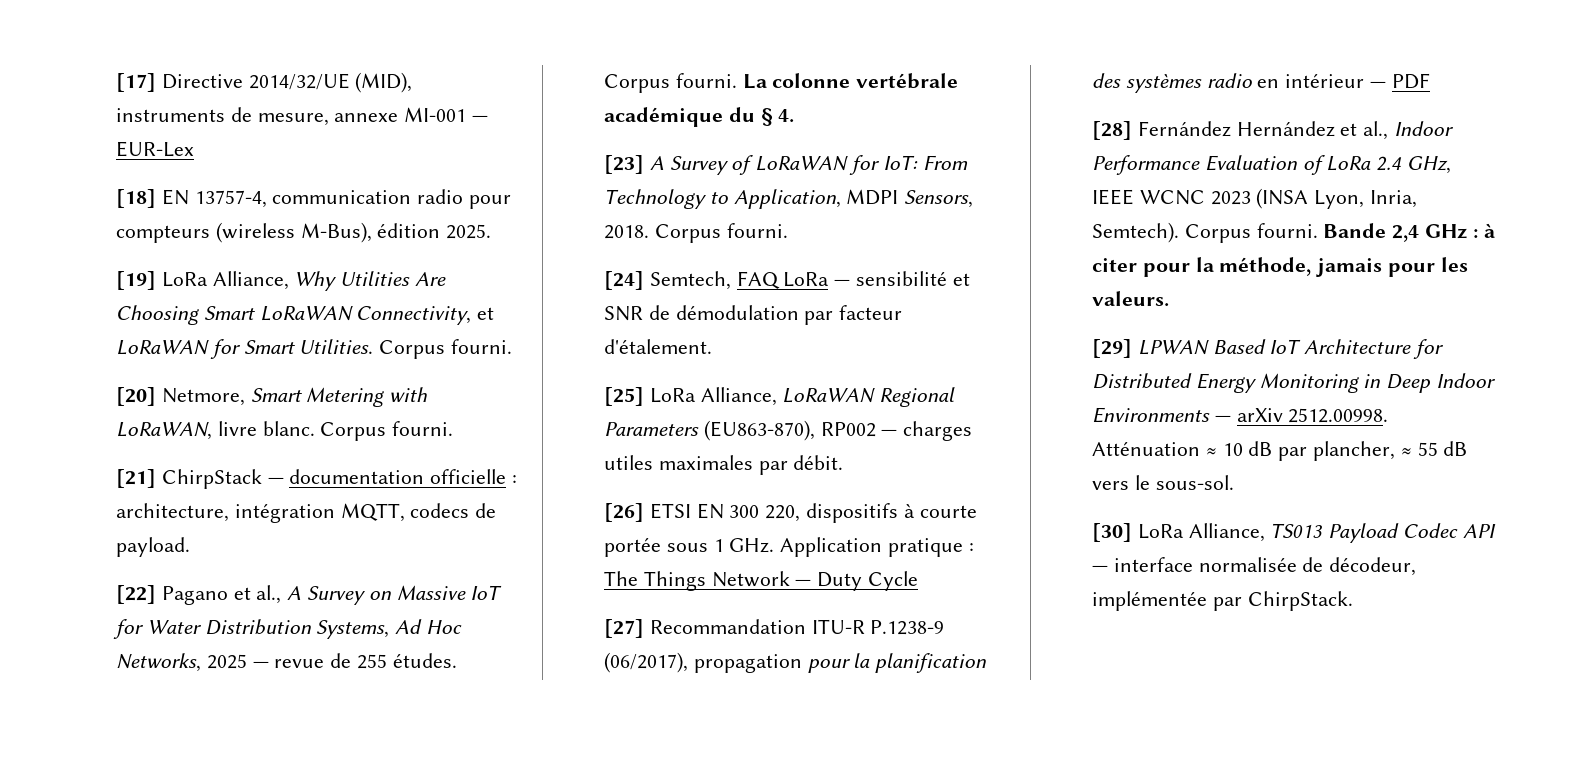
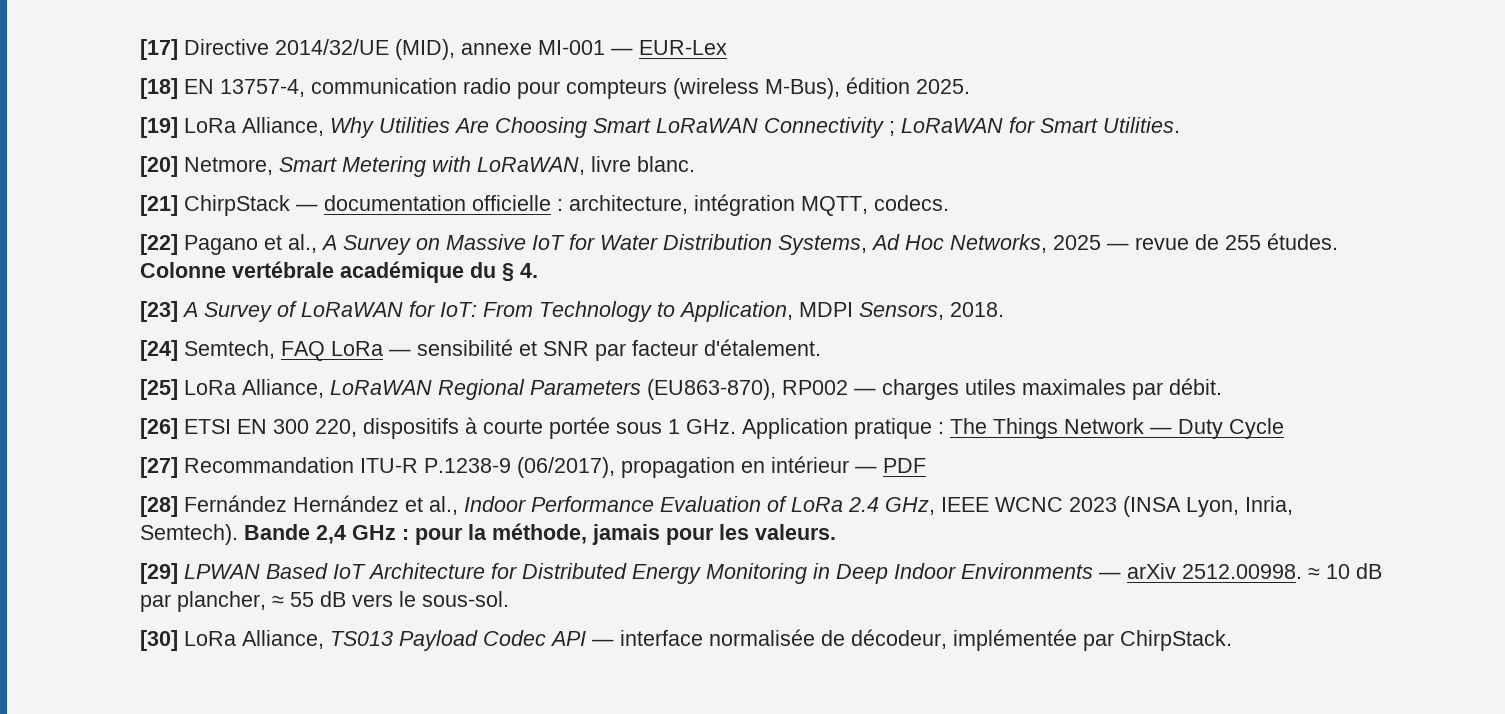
[115,107,329,126] instruments de mesure, -> (455, 49) none
[356,306,495,325] Connectivity, et -> [763,117,895,138] Connectivity ;
[379,339,512,359] Corpus fourni. -> (1180, 125) none
[320,421,454,441] Corpus fourni. -> (695, 164) none
[410,503,497,518] [115,537,190,557] codecs de payload. -> [873,195,949,211] codecs.
[603,73,851,93] Corpus fourni. La colonne -> [139,262,226,278] Colonne
[654,223,788,243] Corpus fourni. -> (1004, 309) none
[648,305,799,320] de démodulation -> (589, 348) none
[807,653,988,673] [1091,73,1252,93] pour la planification des systèmes radio -> (735, 467) none
[1184,223,1318,243] Corpus fourni. -> (238, 534) none
[1483,223,1495,238] [1091,258,1137,272] à citer -> (409, 534) none
[1091,441,1200,456] Atténuation -> (1302, 571) none

